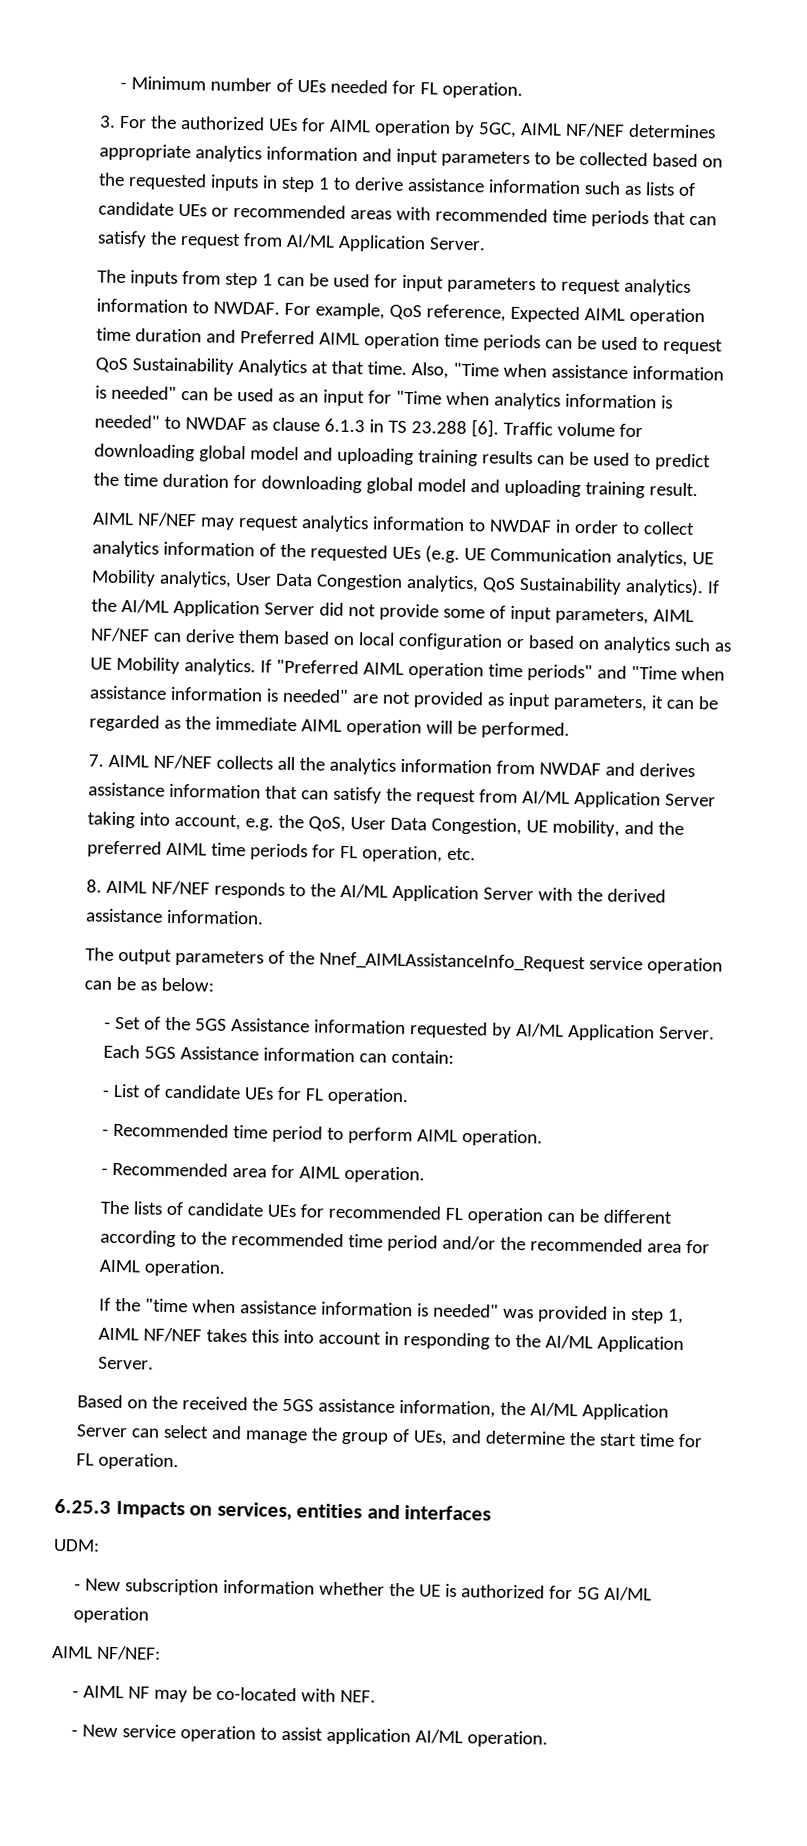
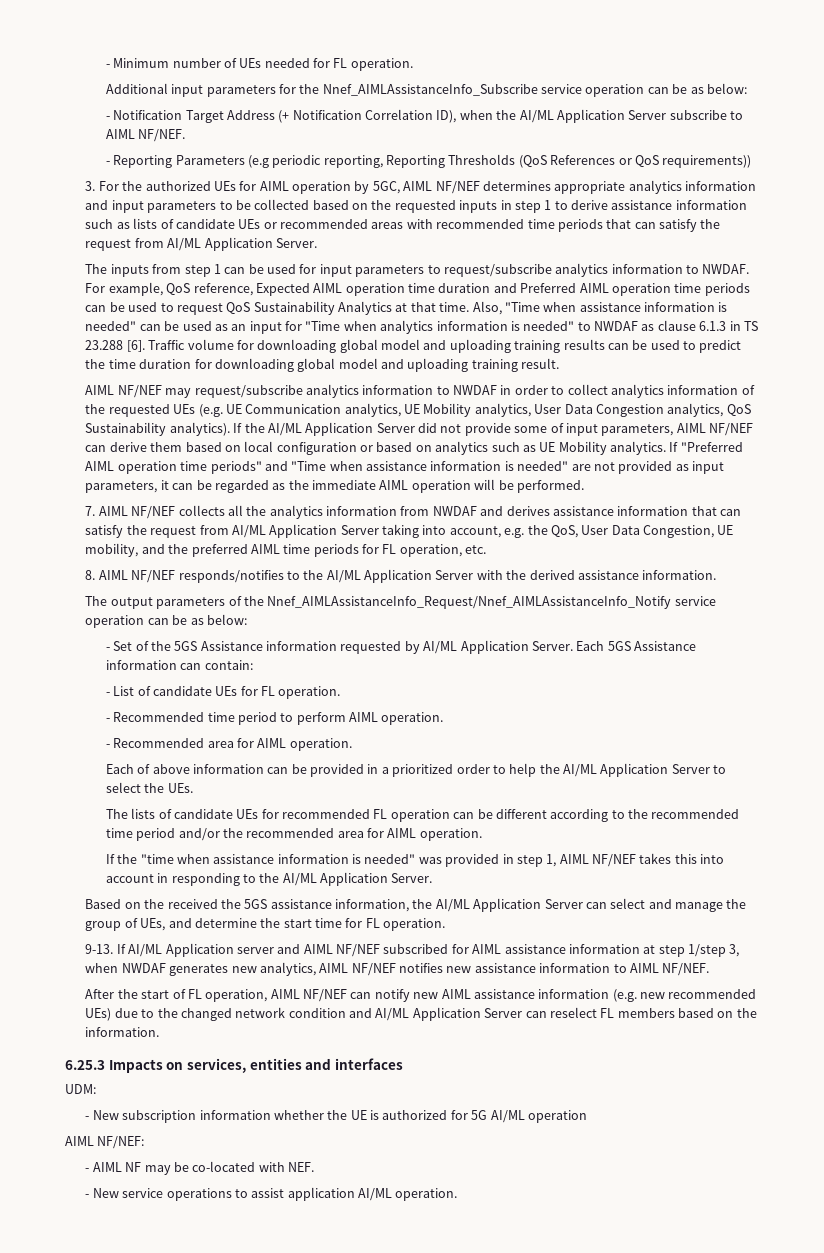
(524, 90) none -> [105,83,747,97] [105,109,744,123] [105,129,186,142] [105,154,752,168] // Additional input parameters for the Nnef_AIMLAssistanceInfo_Subscribe service operation can be as below: // - Notification Target Address (+ Notification Correlation ID), when the AI/ML Application Server subscribe to AIML NF/NEF. // - Reporting Parameters (e.g periodic reporting, Reporting Thresholds (QoS References or QoS requirements))
[560,278,621,295] request -> [443,264,552,277] request/subscribe
[237,515,299,532] request -> [194,385,303,398] request/subscribe
[213,881,285,899] responds -> [178,570,284,583] responds/notifies
[318,951,586,973] Nnef_AIMLAssistanceInfo_Request -> [267,596,672,609] Nnef_AIMLAssistanceInfo_Request/Nnef_AIMLAssistanceInfo_Notify
(426, 1175) none -> [105,763,727,777] [105,782,193,793] // Each of above information can be provided in a prioritized order to help the AI/ML Application Server to select the UEs.
(179, 1461) none -> [85,943,740,957] [85,962,710,976] [85,989,757,1002] [85,1007,757,1021] [85,1027,160,1037] // 9-13. If AI/ML Application server and AIML NF/NEF subscribed for AIML assistance information at step 1/step 3, when NWDAF generates new analytics, AIML NF/NEF notifies new assistance information to AIML NF/NEF. // After the start of FL operation, AIML NF/NEF can notify new AIML assistance information (e.g. new recommended UEs) due to the changed network condition and AI/ML Application Server can reselect FL members based on the information.
[179,1725,256,1743] operation -> [166,1188,232,1201] operations

